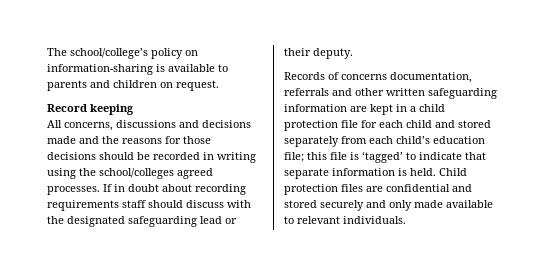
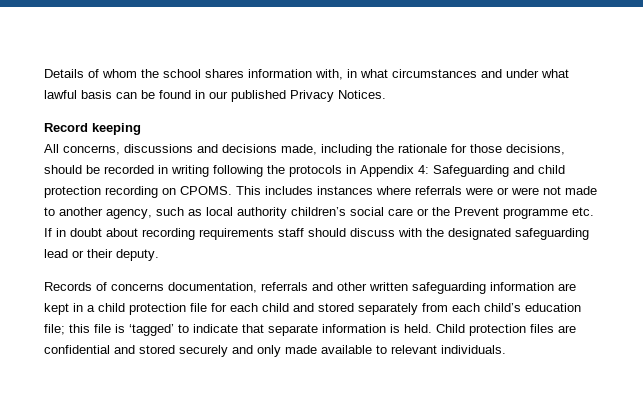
[47,48,198,59] [47,64,228,75] [47,80,219,91] The school/college’s policy on information-sharing is available to parents and children on request. -> [44,69,569,80] [44,90,386,102] Details of whom the school shares information with, in what circumstances and under what lawful basis can be found in our published Privacy Notices.
[47,136,162,144] made and the reasons -> [281,144,447,156] made, including the rationale
[47,152,96,160] decisions -> [506,144,565,155] decisions,
[47,168,213,179] [47,186,100,195] using the school/colleges agreed processes. -> [213,165,565,177] [44,186,597,198] [44,207,594,219] following the protocols in Appendix 4: Safeguarding and child protection recording on CPOMS. This includes instances where referrals were or were not made to another agency, such as local authority children’s social care or the Prevent programme etc.

